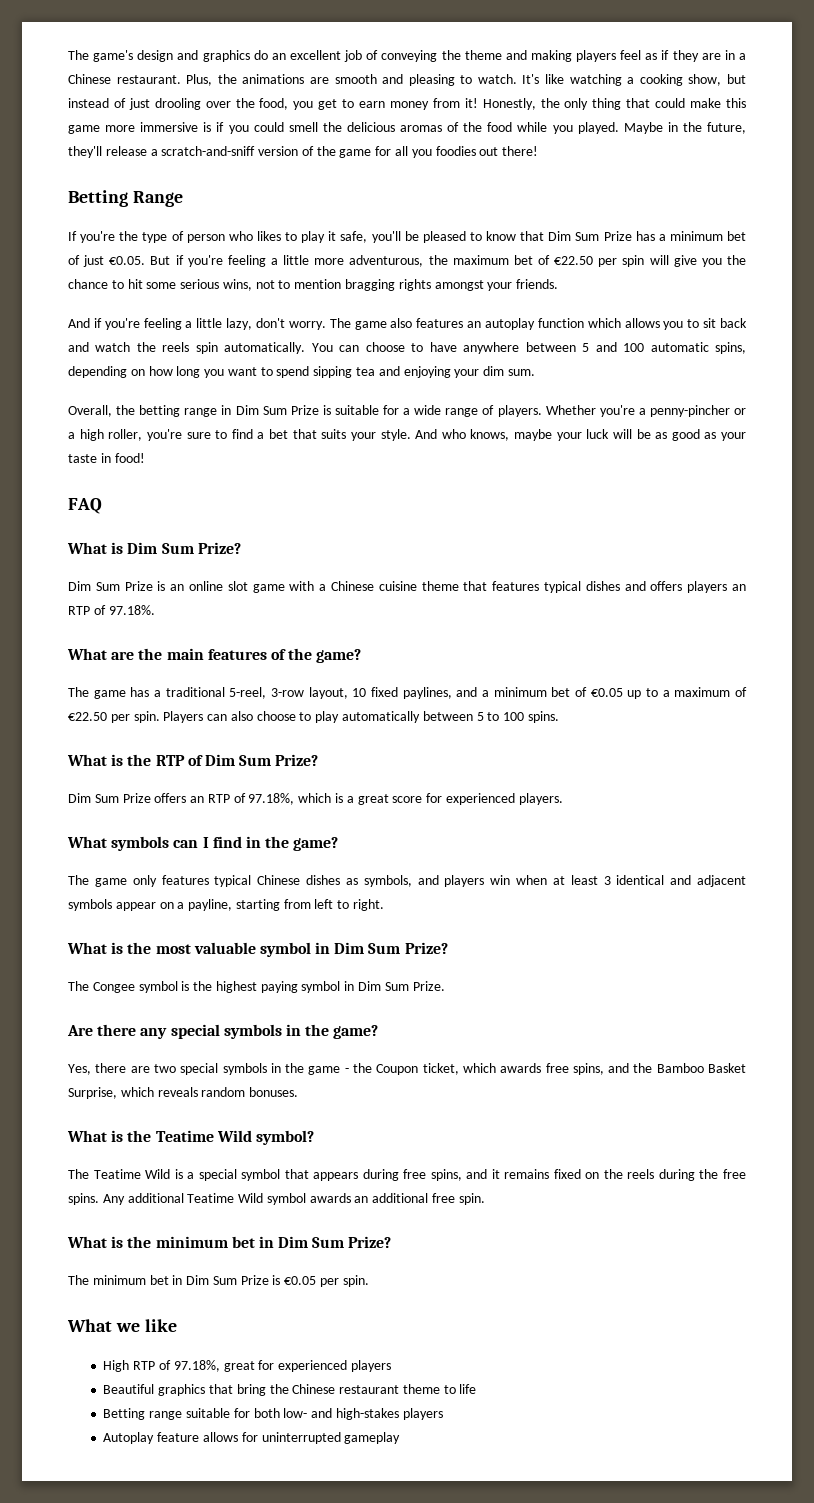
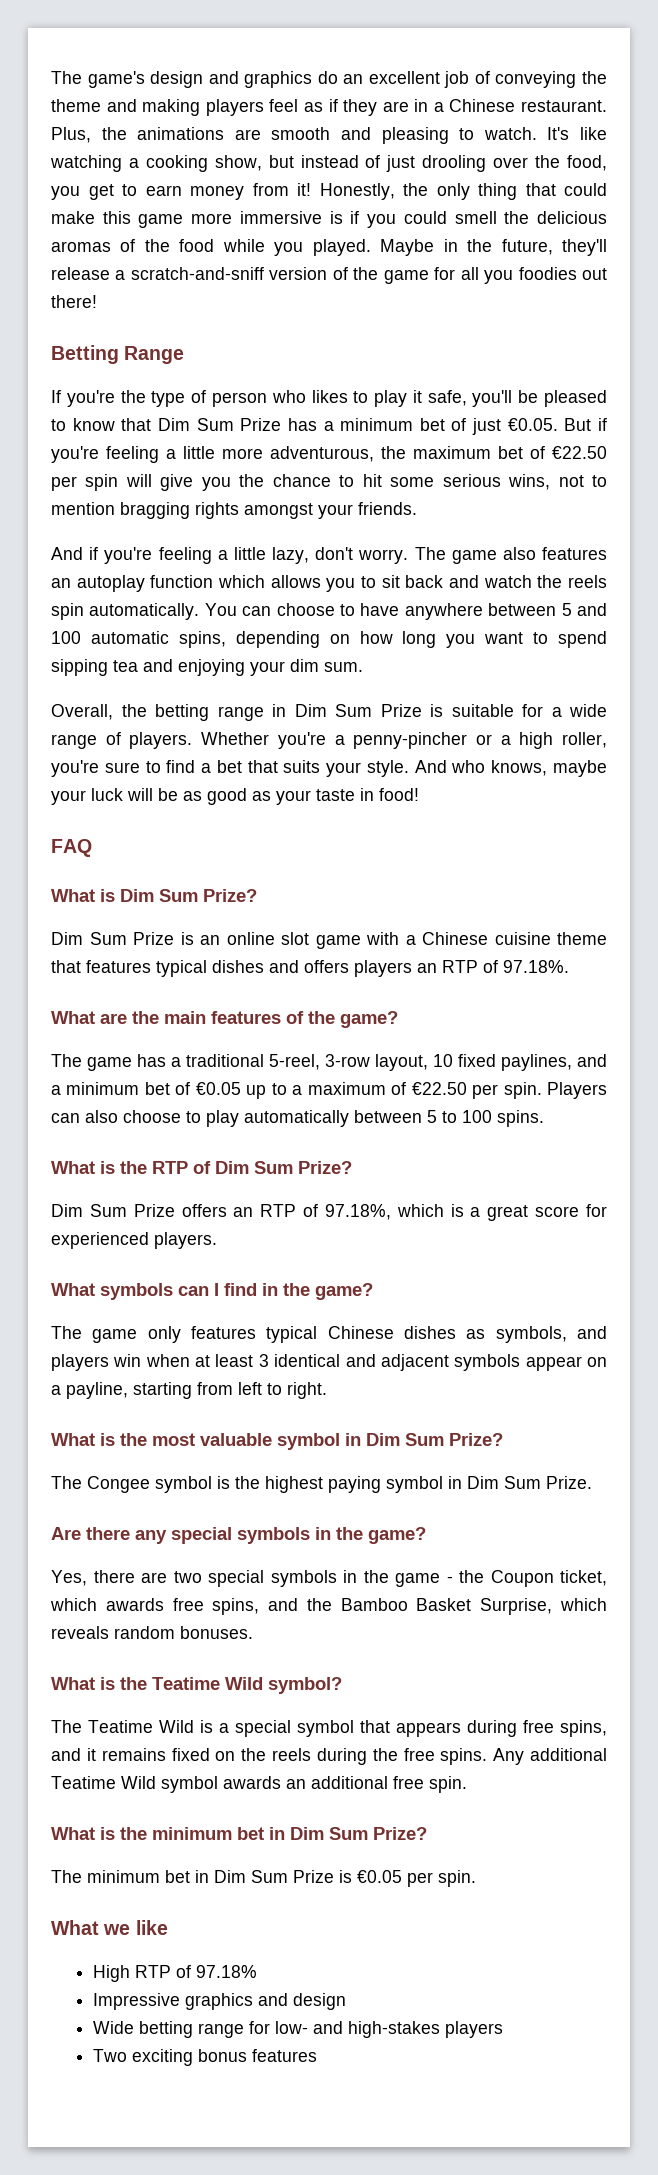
[173,1360,391,1372] [103,1384,477,1396] [103,1408,443,1420] [103,1432,401,1444] 97.18%, great for experienced players // Beautiful graphics that bring the Chinese restaurant theme to life // Betting range suitable for both low- and high-stakes players // Autoplay feature allows for uninterrupted gameplay -> [196,1965,258,1978] [93,1993,347,2010] [93,2021,504,2038] [93,2049,318,2066] 97.18% // Impressive graphics and design // Wide betting range for low- and high-stakes players // Two exciting bonus features

